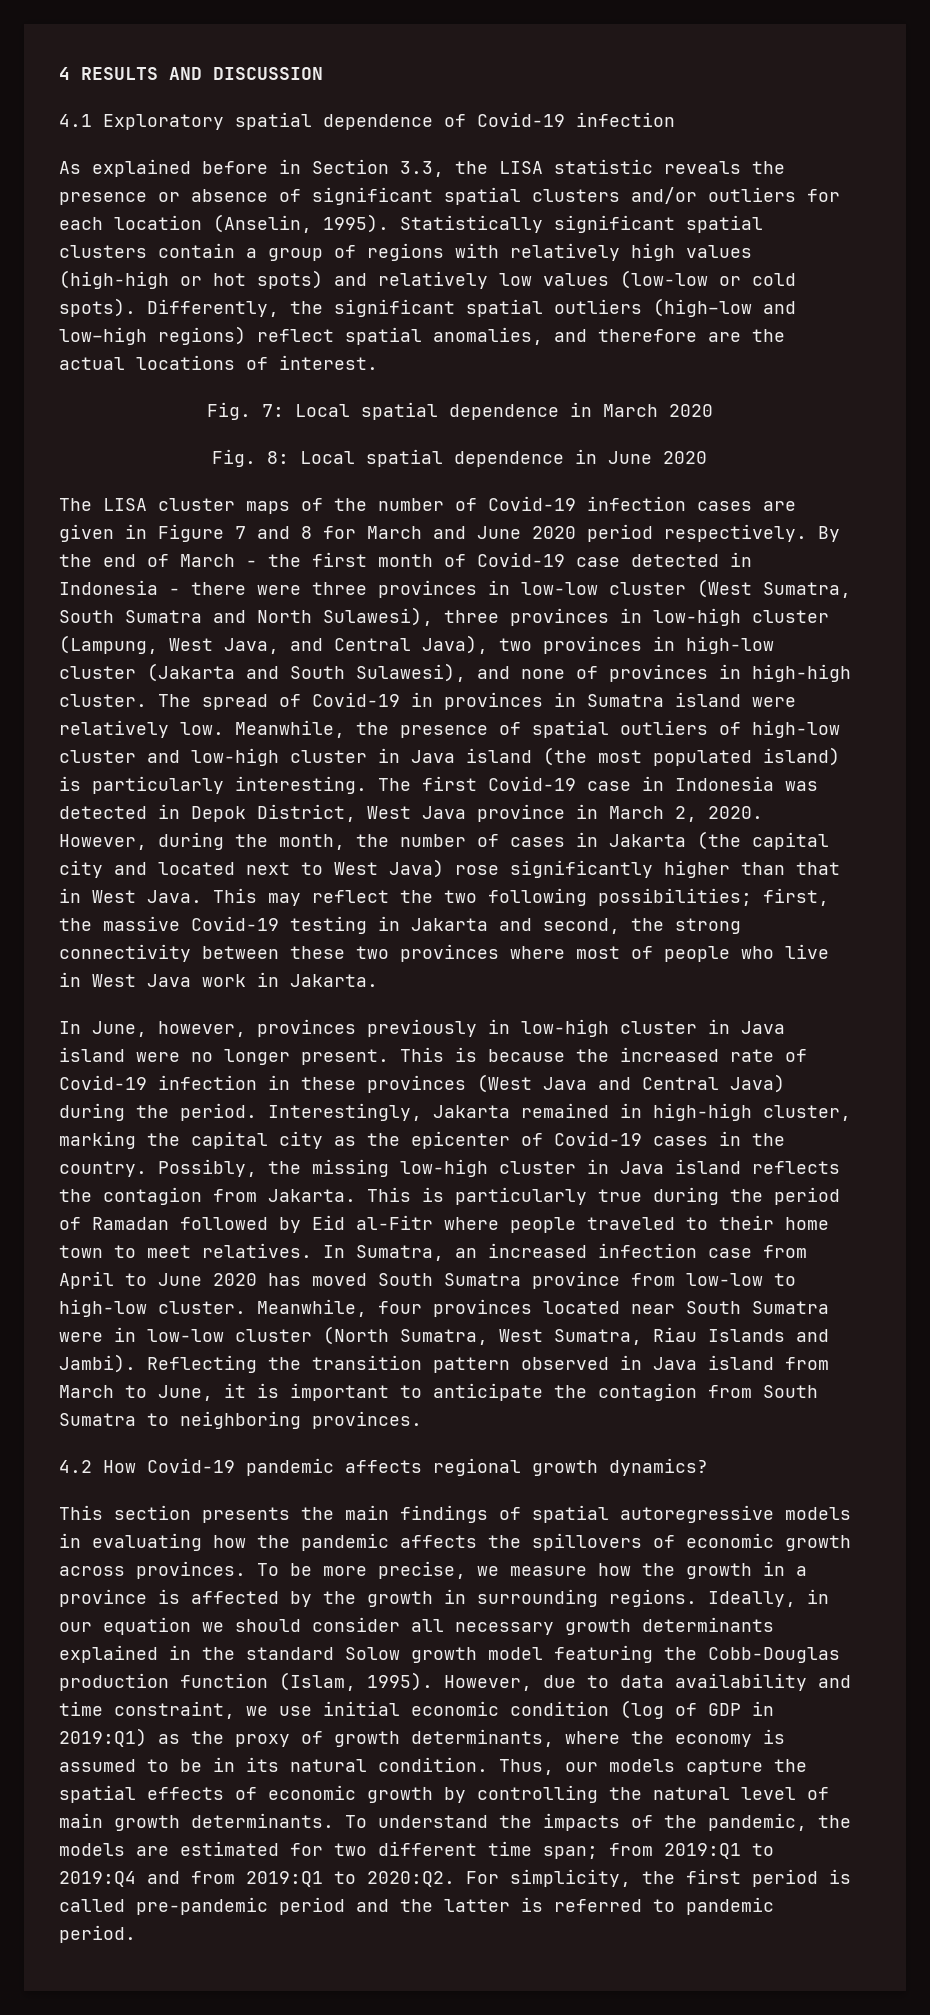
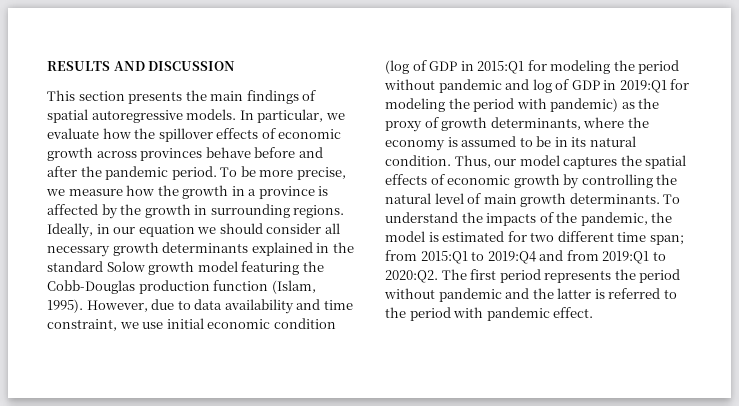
[59,67,70,80] 4 -> (47, 66) none
[59,112,675,130] [59,159,785,177] [59,187,840,205] [59,214,763,233] [59,243,752,261] [59,270,796,289] [59,298,796,317] [59,326,785,345] [59,355,378,370] [206,402,713,420] [212,449,707,467] [59,496,796,514] [59,524,840,542] [59,552,752,567] [59,579,851,598] [59,607,829,626] [59,635,774,654] [59,663,851,682] [59,692,796,710] [59,720,840,738] [59,747,840,766] [59,776,818,794] [59,804,763,822] [59,831,829,850] [59,859,840,878] [59,888,829,906] [59,916,741,934] [59,944,829,962] [59,972,378,987] [59,1019,785,1037] [59,1047,807,1065] [59,1074,785,1093] [59,1103,851,1121] [59,1131,785,1149] [59,1159,840,1177] [59,1187,840,1205] [59,1215,829,1233] [59,1243,807,1261] [59,1271,796,1289] [59,1299,829,1317] [59,1326,829,1345] [59,1354,829,1373] [59,1383,818,1401] [59,1411,422,1429] [59,1458,708,1476] // 4.1 Exploratory spatial dependence of Covid-19 infection // As explained before in Section 3.3, the LISA statistic reveals the presence or absence of significant spatial clusters and/or outliers for each location (Anselin, 1995). Statistically significant spatial clusters contain a group of regions with relatively high values (high-high or hot spots) and relatively low values (low-low or cold spots). Differently, the significant spatial outliers (high–low and low–high regions) reflect spatial anomalies, and therefore are the actual locations of interest. // Fig. 7: Local spatial dependence in March 2020 // Fig. 8: Local spatial dependence in June 2020 // The LISA cluster maps of the number of Covid-19 infection cases are given in Figure 7 and 8 for March and June 2020 period respectively. By the end of March - the first month of Covid-19 case detected in Indonesia - there were three provinces in low-low cluster (West Sumatra, South Sumatra and North Sulawesi), three provinces in low-high cluster (Lampung, West Java, and Central Java), two provinces in high-low cluster (Jakarta and South Sulawesi), and none of provinces in high-high cluster. The spread of Covid-19 in provinces in Sumatra island were relatively low. Meanwhile, the presence of spatial outliers of high-low cluster and low-high cluster in Java island (the most populated island) is particularly interesting. The first Covid-19 case in Indonesia was detected in Depok District, West Java province in March 2, 2020. However, during the month, the number of cases in Jakarta (the capital city and located next to West Java) rose significantly higher than that in West Java. This may reflect the two following possibilities; first, the massive Covid-19 testing in Jakarta and second, the strong connectivity between these two provinces where most of people who live in West Java work in Jakarta. // In June, however, provinces previously in low-high cluster in Java island were no longer present. This is because the increased rate of Covid-19 infection in these provinces (West Java and Central Java) during the period. Interestingly, Jakarta remained in high-high cluster, marking the capital city as the epicenter of Covid-19 cases in the country. Possibly, the missing low-high cluster in Java island reflects the contagion from Jakarta. This is particularly true during the period of Ramadan followed by Eid al-Fitr where people traveled to their home town to meet relatives. In Sumatra, an increased infection case from April to June 2020 has moved South Sumatra province from low-low to high-low cluster. Meanwhile, four provinces located near South Sumatra were in low-low cluster (North Sumatra, West Sumatra, Riau Islands and Jambi). Reflecting the transition pattern observed in Java island from March to June, it is important to anticipate the contagion from South Sumatra to neighboring provinces. // 4.2 How Covid-19 pandemic affects regional growth dynamics? -> (236, 66) none
[785,1507,851,1520] [59,1533,851,1551] [59,1561,246,1579] models in evaluating how the pandemic affects the spillovers of economic growth across provinces. -> [186,109,345,123] [47,128,342,142] [47,147,323,161] [47,166,217,180] models. In particular, we evaluate how the spillover effects of economic growth across provinces behave before and after the pandemic period.
[59,1728,147,1747] 2019:Q1) -> [477,60,680,74] [384,79,690,93] [385,98,619,112] 2015:Q1 for modeling the period without pandemic and log of GDP in 2019:Q1 for modeling the period with pandemic)
[609,1759,763,1775] models capture -> [519,155,618,169] model captures
[59,1843,169,1856] models are -> [385,231,439,242] model is
[664,1843,741,1859] 2019:Q1 -> [420,251,468,264] 2015:Q1
[466,1869,851,1887] [59,1897,345,1915] For simplicity, the first period is called pre-pandemic period -> [441,269,681,283] [384,288,502,302] The first period represents the period without pandemic
[686,1897,774,1915] [59,1925,136,1943] pandemic period. -> [385,307,594,321] the period with pandemic effect.

